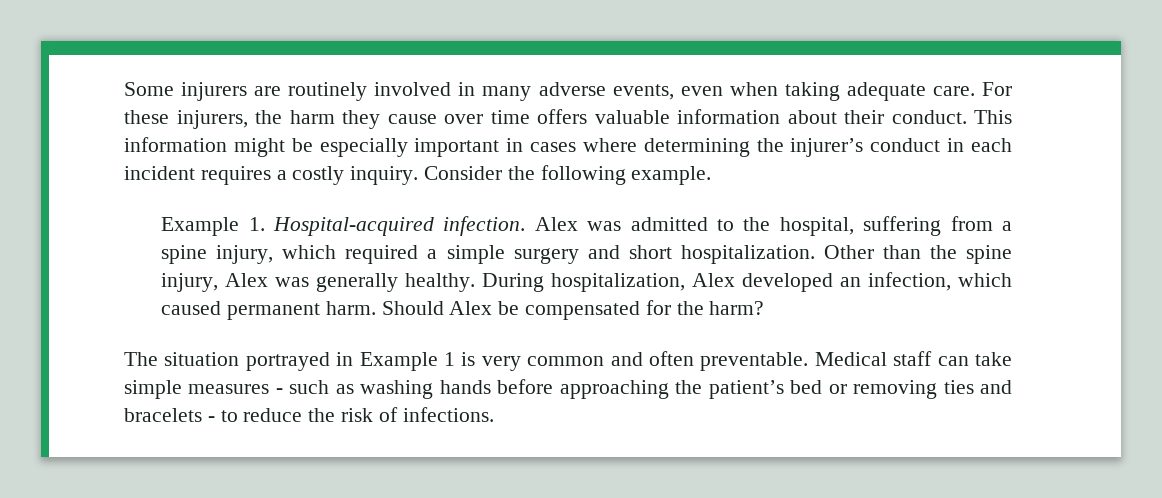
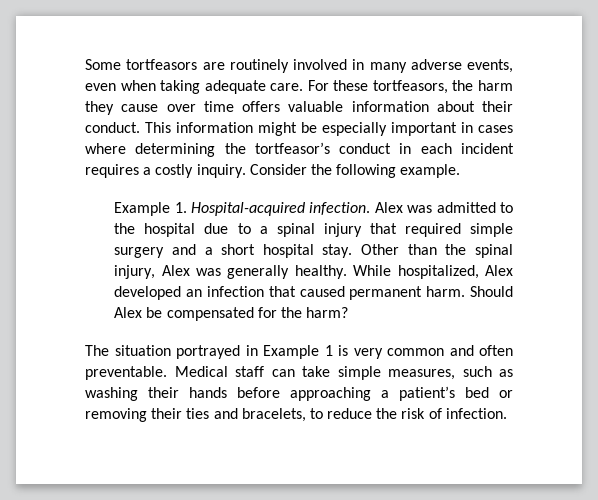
[181,82,248,101] injurers -> [126,59,198,70] tortfeasors
[176,110,248,129] injurers, -> [372,80,448,94] tortfeasors,
[790,138,864,157] injurer’s -> [254,142,330,154] tortfeasor’s
[779,216,1012,236] [161,245,815,264] hospital, suffering from a spine injury, which required a simple surgery and short hospitalization. -> [144,223,513,237] [114,244,353,258] hospital due to a spinal injury that required simple surgery and a short hospital stay.
[966,245,1013,264] spine -> [474,244,513,258] spinal
[482,273,686,292] During hospitalization, -> [353,265,479,279] While hospitalized,
[868,272,1013,291] infection, which -> [206,286,296,297] infection that
[188,384,283,394] measures - -> [388,369,455,380] measures,
(434, 389) none -> [148,387,179,398] their
[675,380,703,394] the -> [381,390,389,398] a
(938, 389) none -> [151,408,183,419] their
[124,408,215,422] bracelets - -> [241,408,306,422] bracelets,
[402,407,494,422] infections. -> [445,408,507,419] infection.

